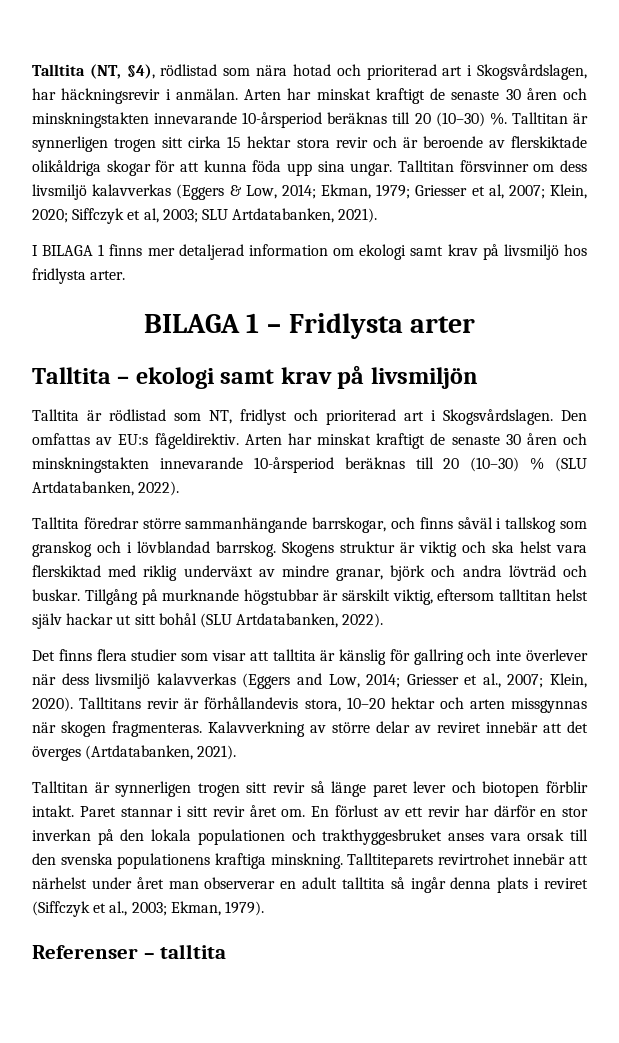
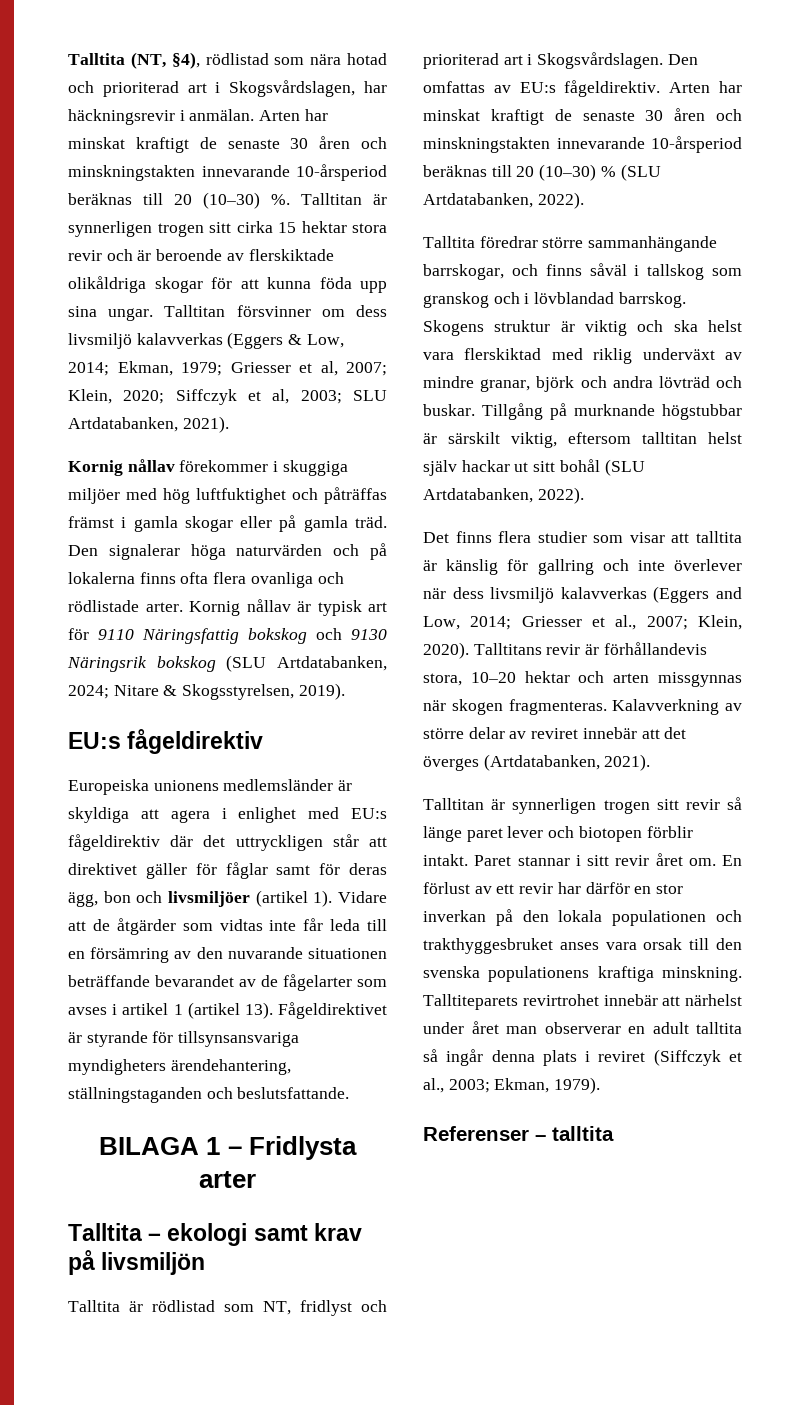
[32,244,587,260] [32,268,126,284] I BILAGA 1 finns mer detaljerad information om ekologi samt krav på livsmiljö hos fridlysta arter. -> [68,459,348,476] [68,487,387,504] [68,515,387,532] [68,543,387,560] [68,572,344,588] [68,599,387,616] [68,628,387,644] [67,655,387,672] [68,683,345,700] [68,729,264,754] [68,779,353,795] [68,807,387,823] [68,834,387,851] [68,862,387,879] [68,890,387,907] [68,918,387,935] [68,947,387,963] [68,974,387,991] [68,1002,387,1019] [68,1031,300,1047] [68,1059,291,1075] [68,1087,350,1103] Kornig nållav förekommer i skuggiga miljöer med hög luftfuktighet och påträffas främst i gamla skogar eller på gamla träd. Den signalerar höga naturvärden och på lokalerna finns ofta flera ovanliga och rödlistade arter. Kornig nållav är typisk art för 9110 Näringsfattig bokskog och 9130 Näringsrik bokskog (SLU Artdatabanken, 2024; Nitare & Skogsstyrelsen, 2019). // EU:s fågeldirektiv // Europeiska unionens medlemsländer är skyldiga att agera i enlighet med EU:s fågeldirektiv där det uttryckligen står att direktivet gäller för fåglar samt för deras ägg, bon och livsmiljöer (artikel 1). Vidare att de åtgärder som vidtas inte får leda till en försämring av den nuvarande situationen beträffande bevarandet av de fågelarter som avses i artikel 1 (artikel 13). Fågeldirektivet är styrande för tillsynsansvariga myndigheters ärendehantering, ställningstaganden och beslutsfattande.

